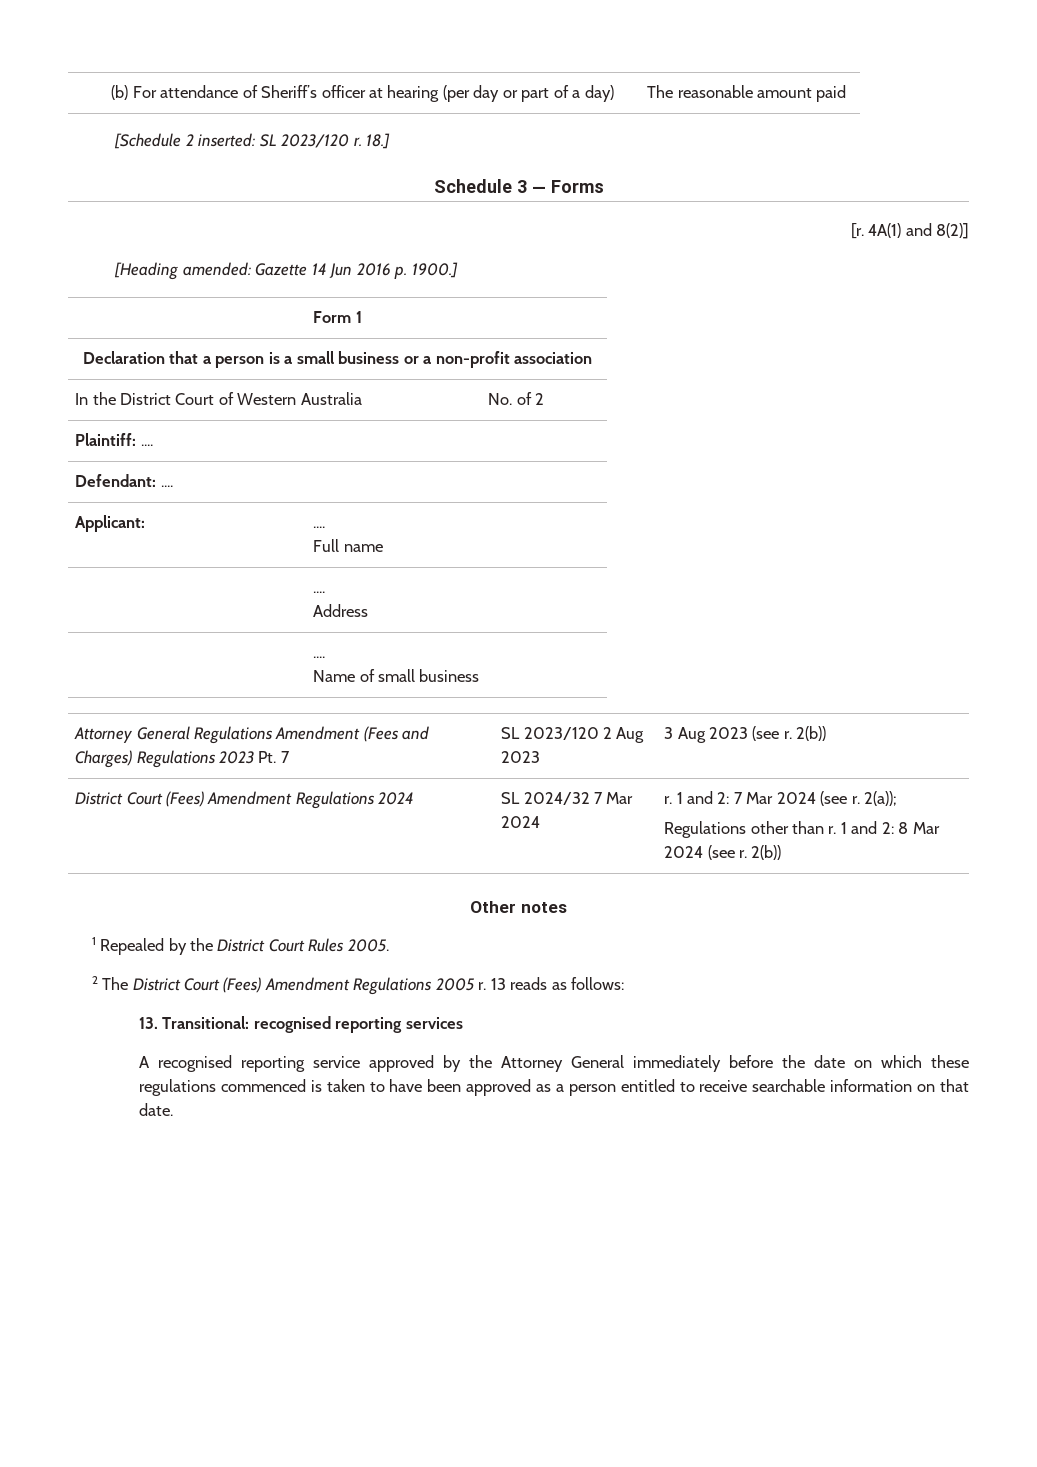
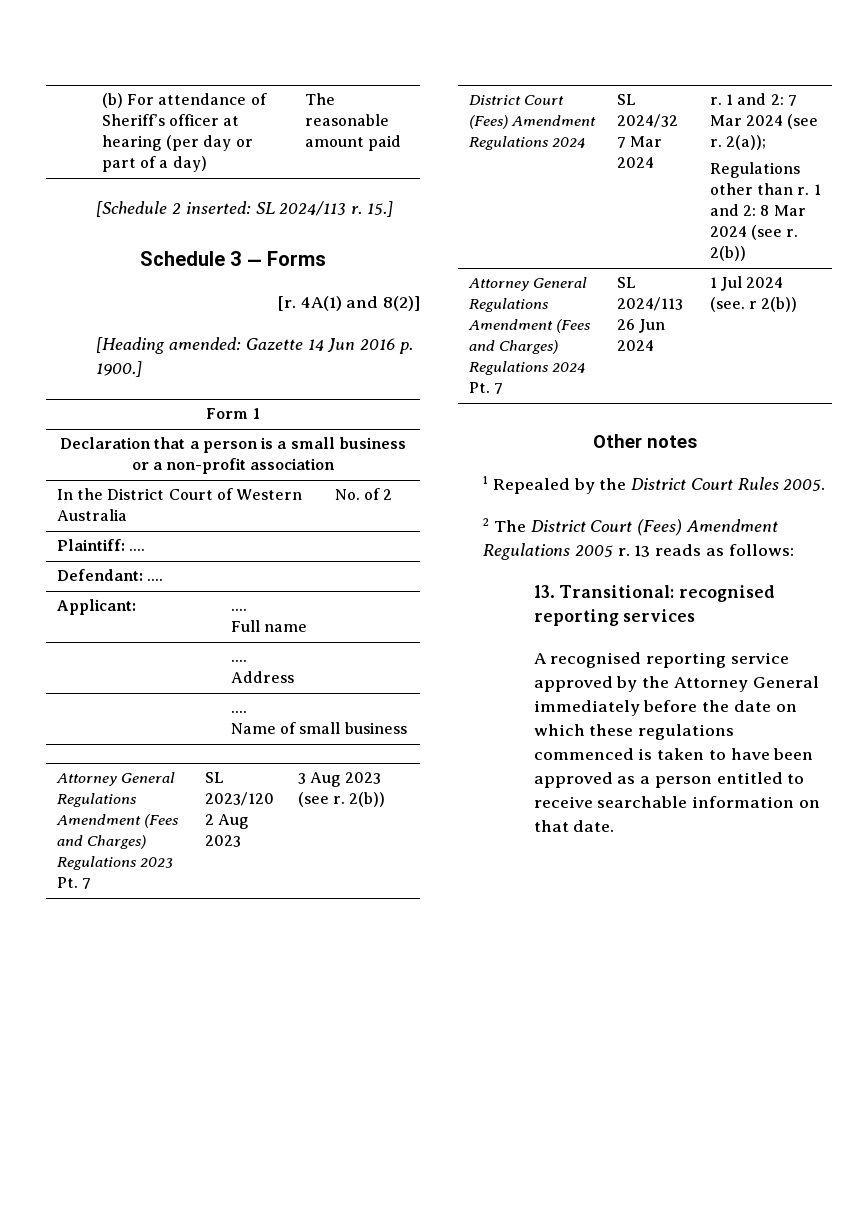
[281,133,391,149] 2023/120 r. 18.] -> [279,201,393,217] 2024/113 r. 15.]
(782, 852) none -> [467,277,587,291] [468,298,549,312] [467,319,591,333] [468,340,558,354] [468,361,585,375] [468,382,503,394] [616,277,636,288] [616,297,683,311] [616,319,665,333] [616,340,654,351] [709,276,784,291] [709,297,798,312] // Attorney General Regulations Amendment (Fees and Charges) Regulations 2024 Pt. 7 | SL 2024/113 26 Jun 2024 | 1 Jul 2024 (see. r 2(b))

